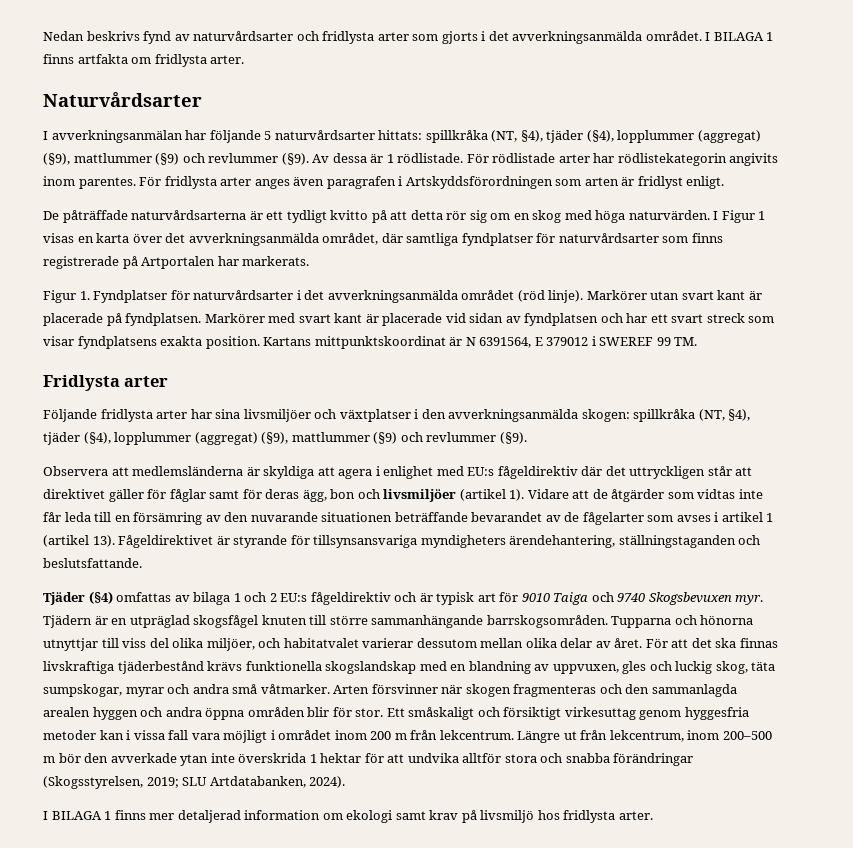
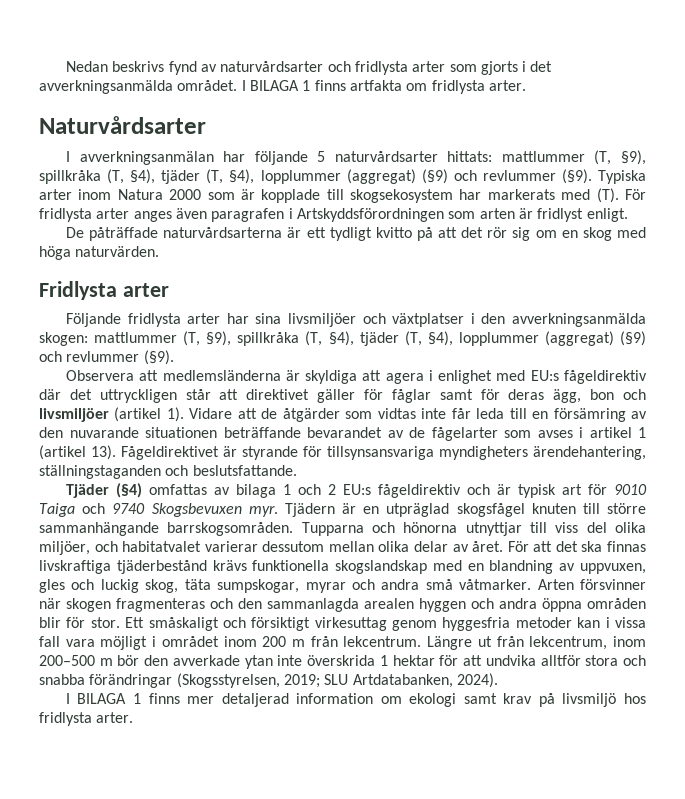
[425,130,761,143] [43,153,779,166] [43,176,136,189] spillkråka (NT, §4), tjäder (§4), lopplummer (aggregat) (§9), mattlummer (§9) och revlummer (§9). Av dessa är 1 rödlistade. För rödlistade arter har rödlistekategorin angivits inom parentes. -> [501,150,646,165] [39,169,646,184] [39,188,619,203] mattlummer (T, §9), spillkråka (T, §4), tjäder (T, §4), lopplummer (aggregat) (§9) och revlummer (§9). Typiska arter inom Natura 2000 som är kopplade till skogsekosystem har markerats med (T).
[410,210,443,220] detta -> [461,227,484,238] det
[713,210,766,223] [43,233,723,246] [43,256,310,269] [43,290,762,303] [43,313,775,326] [43,336,698,349] I Figur 1 visas en karta över det avverkningsanmälda området, där samtliga fyndplatser för naturvårdsarter som finns registrerade på Artportalen har markerats. // Figur 1. Fyndplatser för naturvårdsarter i det avverkningsanmälda området (röd linje). Markörer utan svart kant är placerade på fyndplatsen. Markörer med svart kant är placerade vid sidan av fyndplatsen och har ett svart streck som visar fyndplatsens exakta position. Kartans mittpunktskoordinat är N 6391564, E 379012 i SWEREF 99 TM. -> (160, 251) none
[633,409,751,422] [43,432,370,445] spillkråka (NT, §4), tjäder (§4), lopplummer (aggregat) (§9), mattlummer -> [94,331,614,346] mattlummer (T, §9), spillkråka (T, §4), tjäder (T, §4), lopplummer (aggregat)

